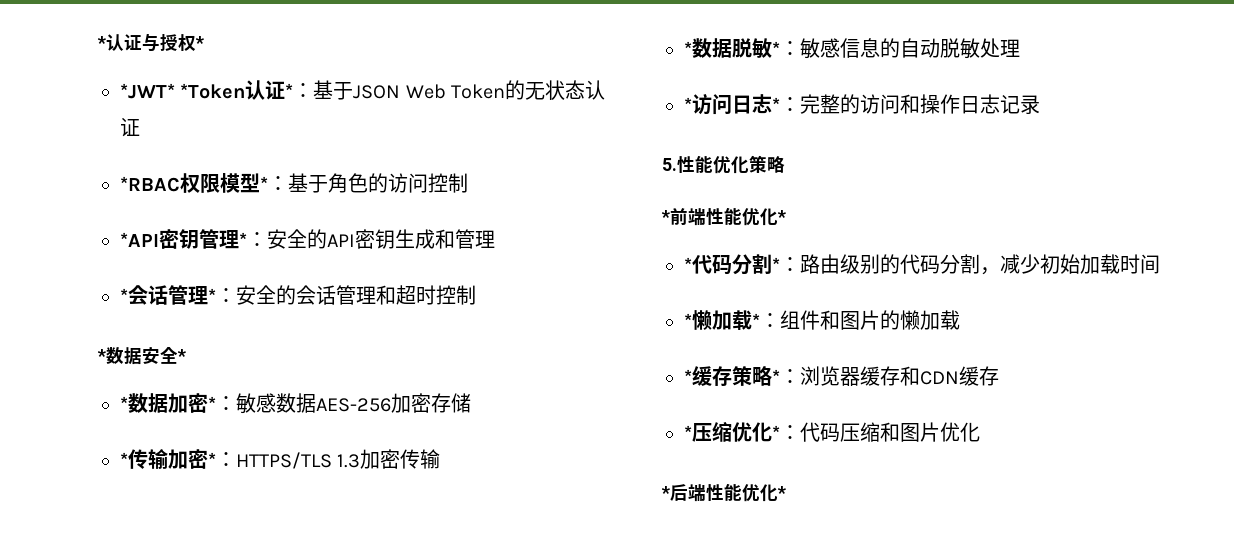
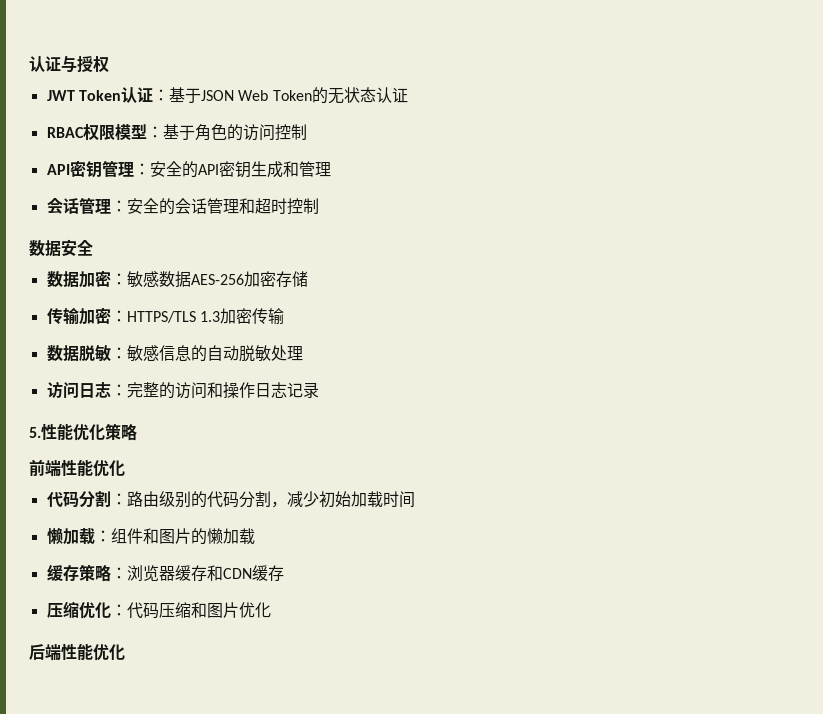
[97,36,106,49] * -> (29, 64) none
[195,36,204,49] [120,80,294,100] * // *JWT* *Token认证* -> [46,87,153,103] // JWT Token认证
[120,176,180,192] *RBAC -> [46,127,84,138] RBAC
[260,176,268,191] * -> (147, 131) none
[120,232,159,247] *API -> [46,164,70,175] API
[239,232,247,247] * -> (134, 169) none
[120,285,216,305] *会话管理* -> [46,197,111,214] 会话管理
[97,349,106,362] * -> (319, 206) none
[177,349,186,362] [120,396,128,411] * // * -> (93, 247) //
[208,396,216,411] * -> (111, 279) none
[120,452,128,467] * -> (308, 279) none
[208,452,216,467] * -> (111, 316) none
[684,41,692,56] * -> (284, 316) none
[772,41,780,56] * -> (111, 353) none
[684,97,692,112] * -> (303, 353) none
[772,97,780,112] * -> (111, 390) none
[661,210,670,223] * -> (137, 432) none
[777,210,786,223] [684,254,780,275] * // *代码分割* -> [46,491,111,508] // 代码分割
[684,310,760,330] *懒加载* -> [46,527,95,545] 懒加载
[684,369,692,384] * -> (255, 536) none
[772,369,780,384] * -> (111, 573) none
[684,425,692,440] * -> (284, 573) none
[772,425,780,440] * -> (111, 610) none
[661,486,670,499] * -> (271, 610) none
[777,486,786,499] * -> (125, 652) none

